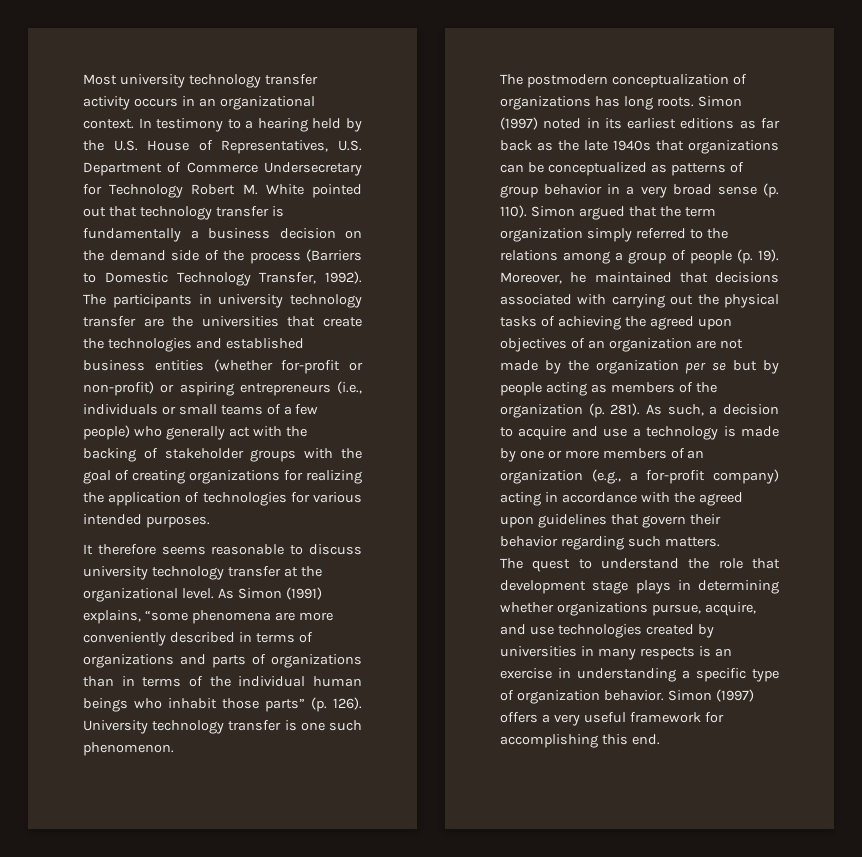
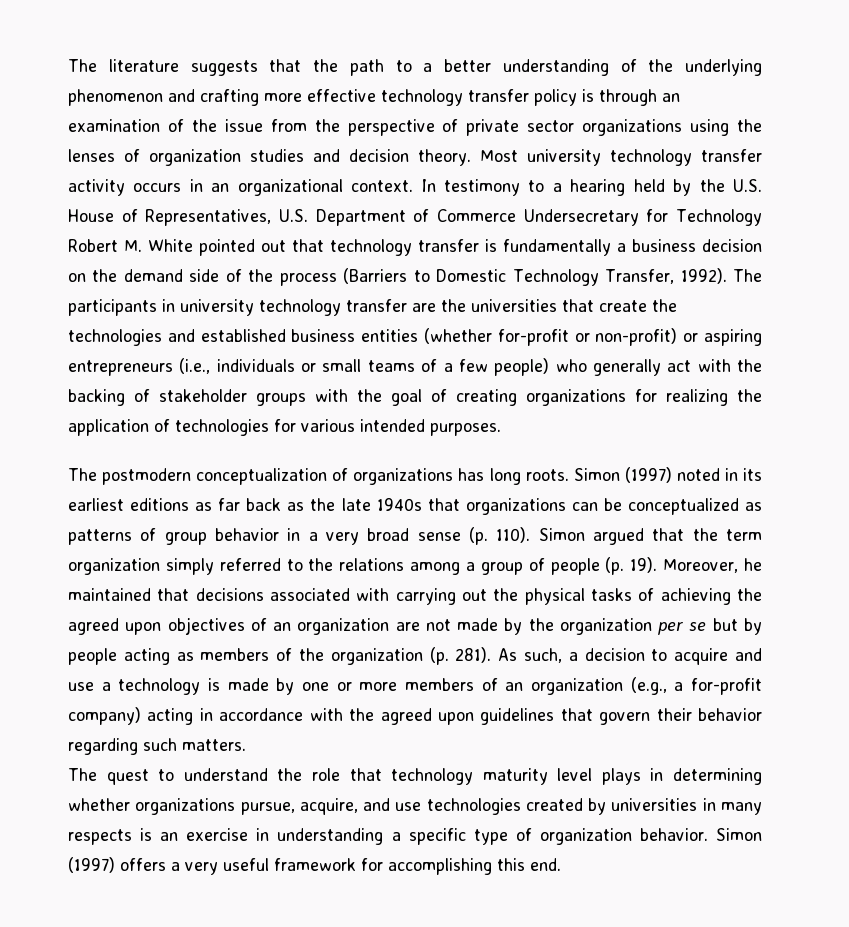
(83, 79) none -> [68,59,762,76] [68,89,680,106] [68,119,762,136] [68,149,471,166] The literature suggests that the path to a better understanding of the underlying phenomenon and crafting more effective technology transfer policy is through an examination of the issue from the perspective of private sector organizations using the lenses of organization studies and decision theory.
[83,544,362,555] [83,566,322,580] [83,587,322,602] [83,610,333,624] [83,632,313,646] [83,654,362,668] [83,676,362,687] [83,697,362,712] [83,720,362,734] [83,742,174,756] // It therefore seems reasonable to discuss university technology transfer at the organizational level. As Simon (1991) explains, “some phenomena are more conveniently described in terms of organizations and parts of organizations than in terms of the individual human beings who inhabit those parts” (p. 126). University technology transfer is one such phenomenon. -> (501, 429) none
[500,580,629,594] development stage -> [391,768,593,785] technology maturity level

